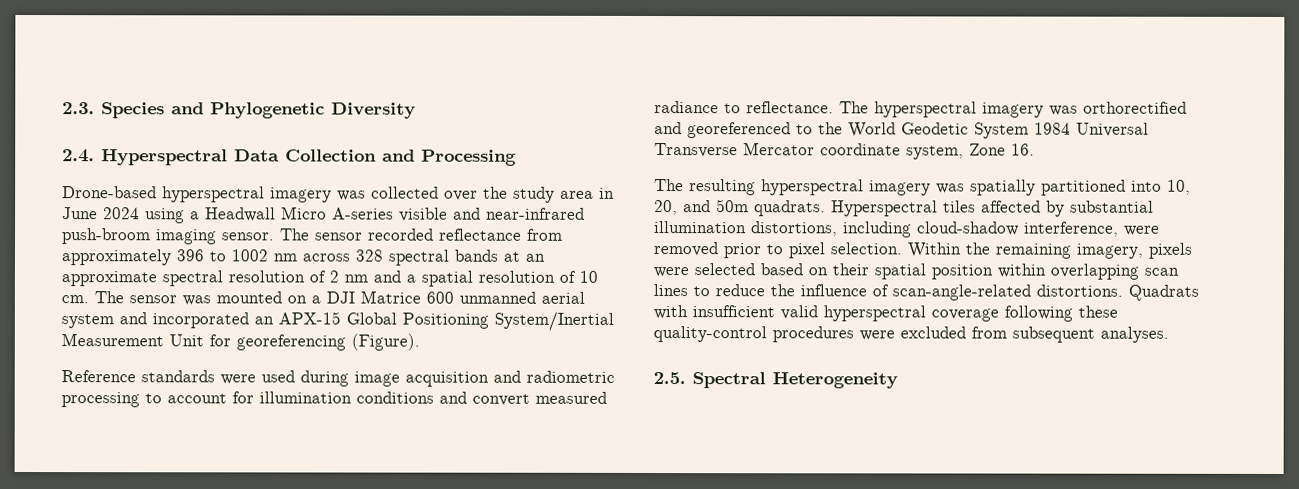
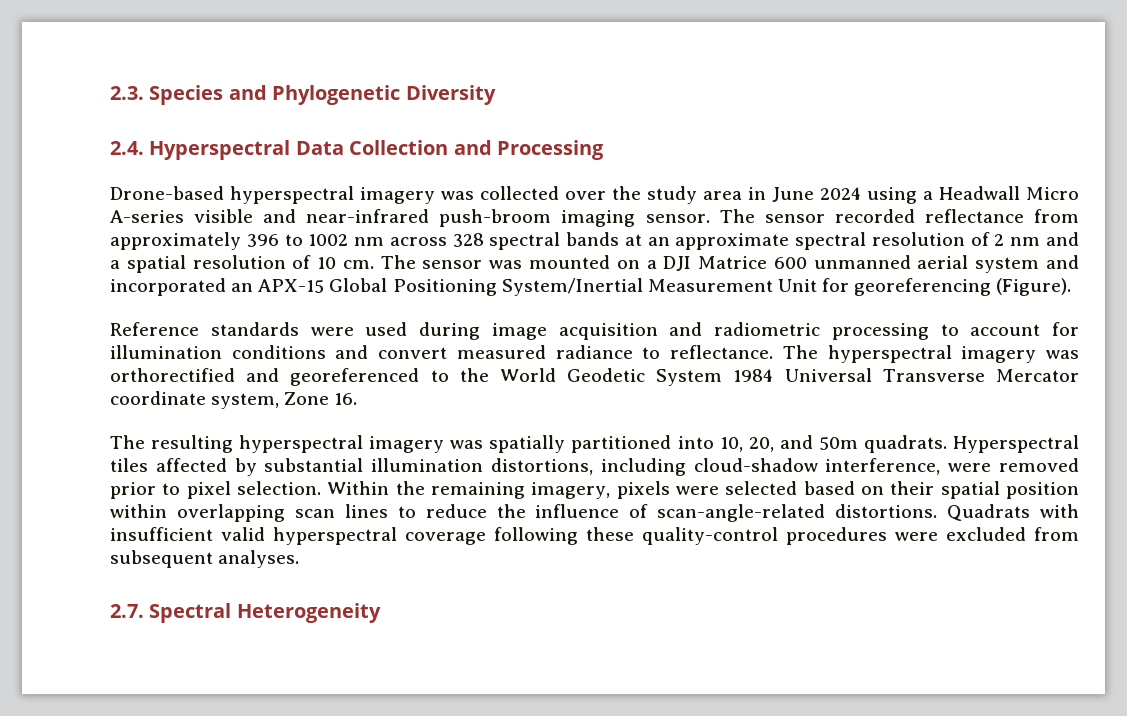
[653,372,686,385] 2.5. -> [110,604,144,618] 2.7.

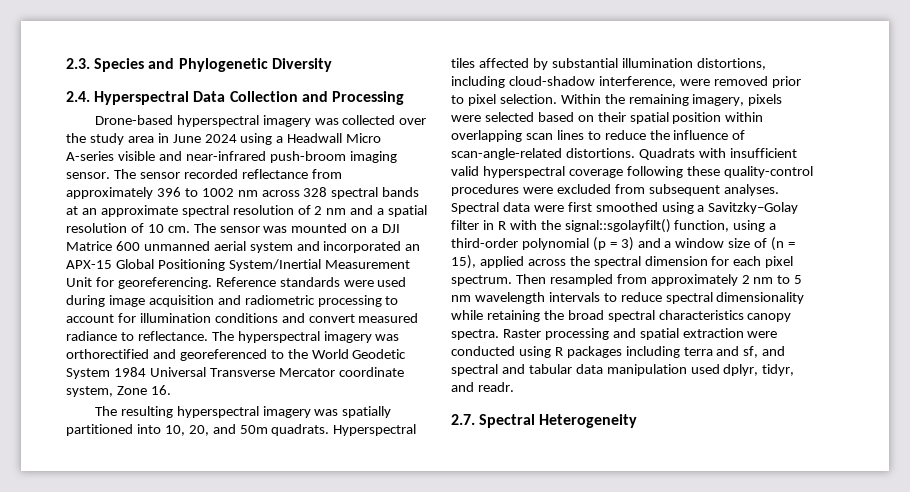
[854,278,1072,296] georeferencing (Figure). // -> [117,277,212,289] georeferencing.
(300, 559) none -> [451,202,799,214] [451,219,777,233] [451,237,796,251] [451,255,794,269] [451,274,803,286] [451,292,805,304] [451,310,792,322] [451,328,778,340] [451,346,786,358] [451,364,795,376] [451,382,514,392] Spectral data were first smoothed using a Savitzky–Golay filter in R with the signal::sgolayfilt() function, using a third-order polynomial (p = 3) and a window size of (n = 15), applied across the spectral dimension for each pixel spectrum. Then resampled from approximately 2 nm to 5 nm wavelength intervals to reduce spectral dimensionality while retaining the broad spectral characteristics canopy spectra. Raster processing and spatial extraction were conducted using R packages including terra and sf, and spectral and tabular data manipulation used dplyr, tidyr, and readr.

